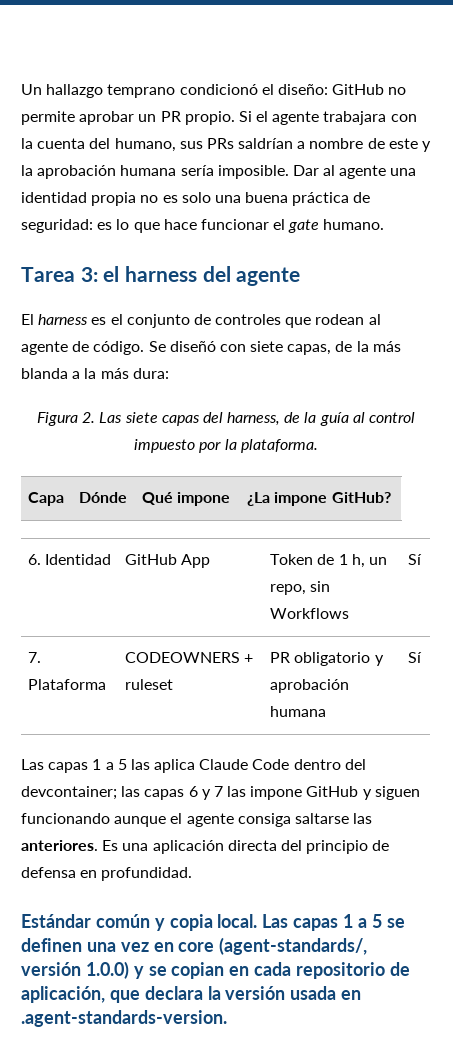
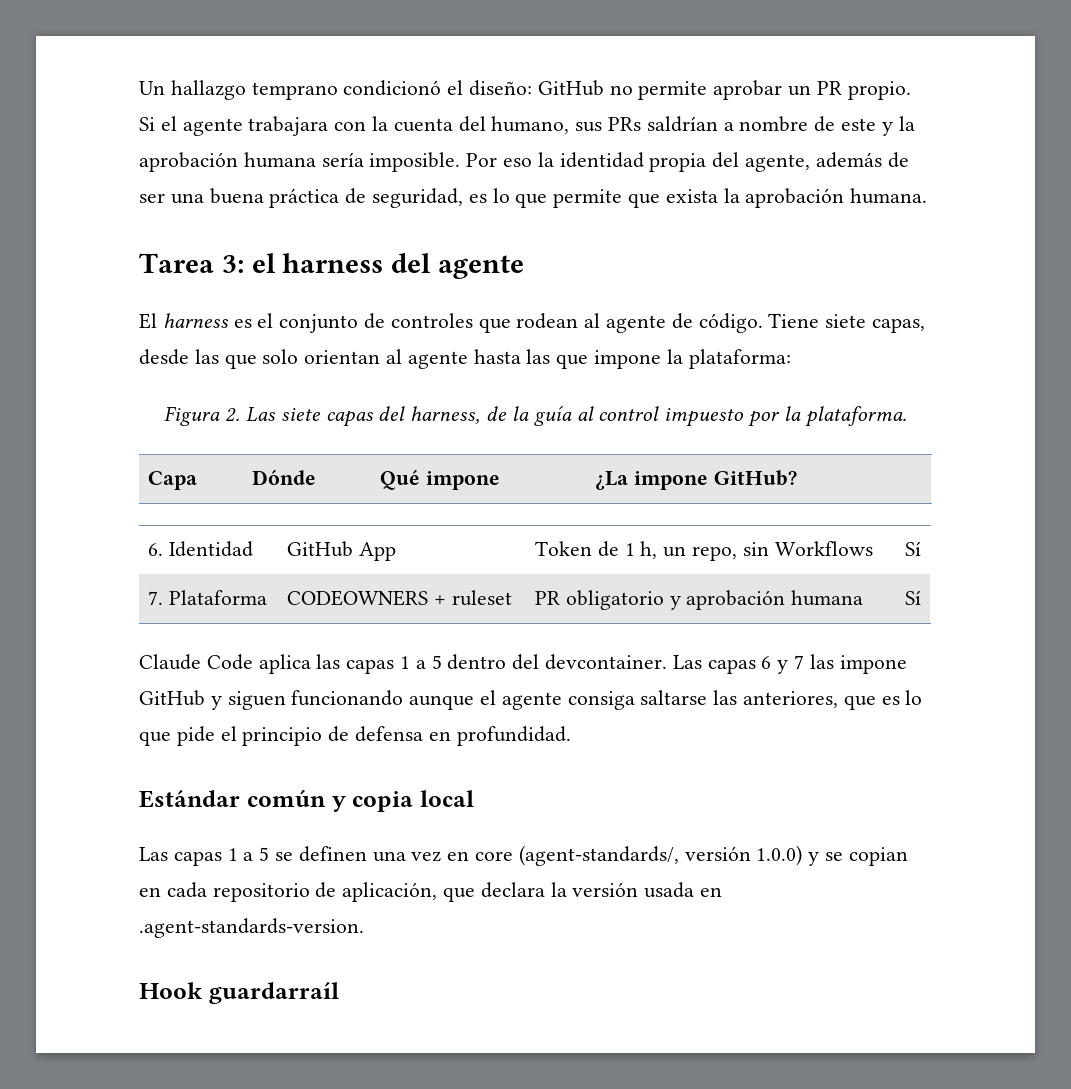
[292,165,417,179] [21,192,211,206] Dar al agente una identidad propia no es solo -> [466,152,909,172] [139,193,165,203] Por eso la identidad propia del agente, además de ser
[21,219,385,233] seguridad: es lo que hace funcionar el gate humano. -> [372,188,928,208] seguridad, es lo que permite que exista la aprobación humana.
[148,341,401,355] [21,368,169,379] Se diseñó con siete capas, de la más blanda a la más dura: -> [768,313,926,333] [139,349,791,369] Tiene siete capas, desde las que solo orientan al agente hasta las que impone la plataforma:
[21,759,366,773] [21,786,141,800] Las capas 1 a 5 las aplica Claude Code dentro del devcontainer; las -> [139,654,702,674] Claude Code aplica las capas 1 a 5 dentro del devcontainer. Las
[21,840,302,854] anteriores. Es una aplicación directa del -> [743,690,923,710] [139,726,237,746] anteriores, que es lo que pide el
[217,914,258,928] local. -> [420,790,474,807] local //
(227, 1018) none -> [139,982,339,1004] // Hook guardarraíl

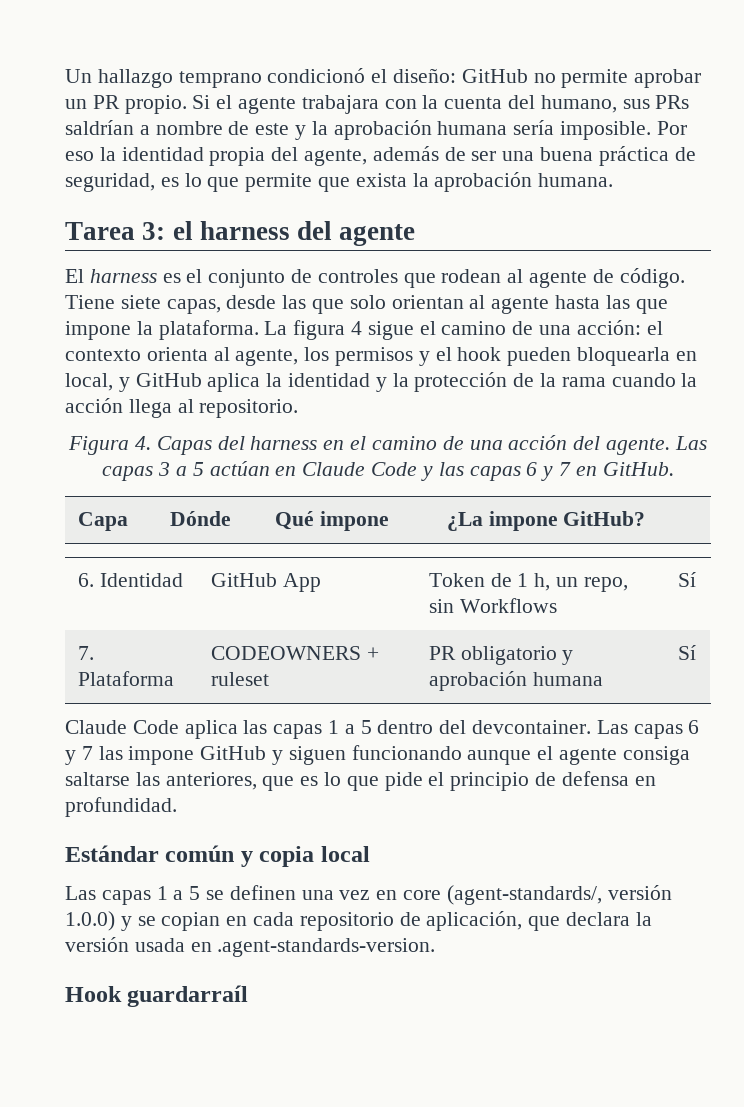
[688,349,791,369] [164,406,907,427] plataforma: // Figura 2. Las siete capas del harness, de la guía al control impuesto por la plataforma. -> [158,320,663,340] [65,347,697,366] [65,372,698,392] [65,398,299,418] [68,435,707,455] [102,461,674,481] plataforma. La figura 4 sigue el camino de una acción: el contexto orienta al agente, los permisos y el hook pueden bloquearla en local, y GitHub aplica la identidad y la protección de la rama cuando la acción llega al repositorio. // Figura 4. Capas del harness en el camino de una acción del agente. Las capas 3 a 5 actúan en Claude Code y las capas 6 y 7 en GitHub.

